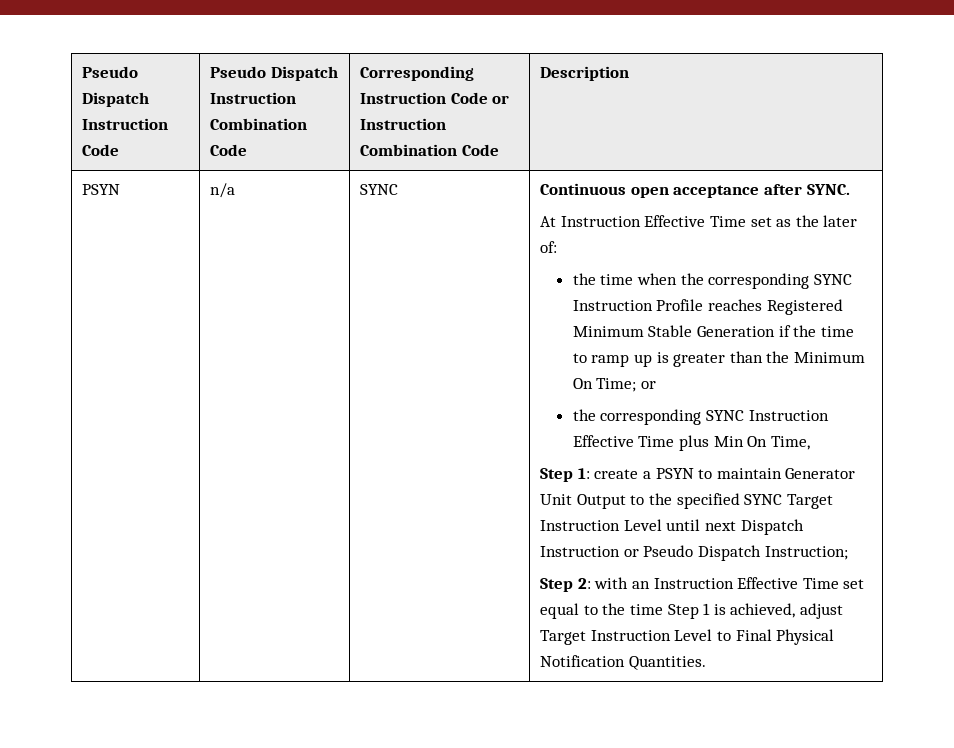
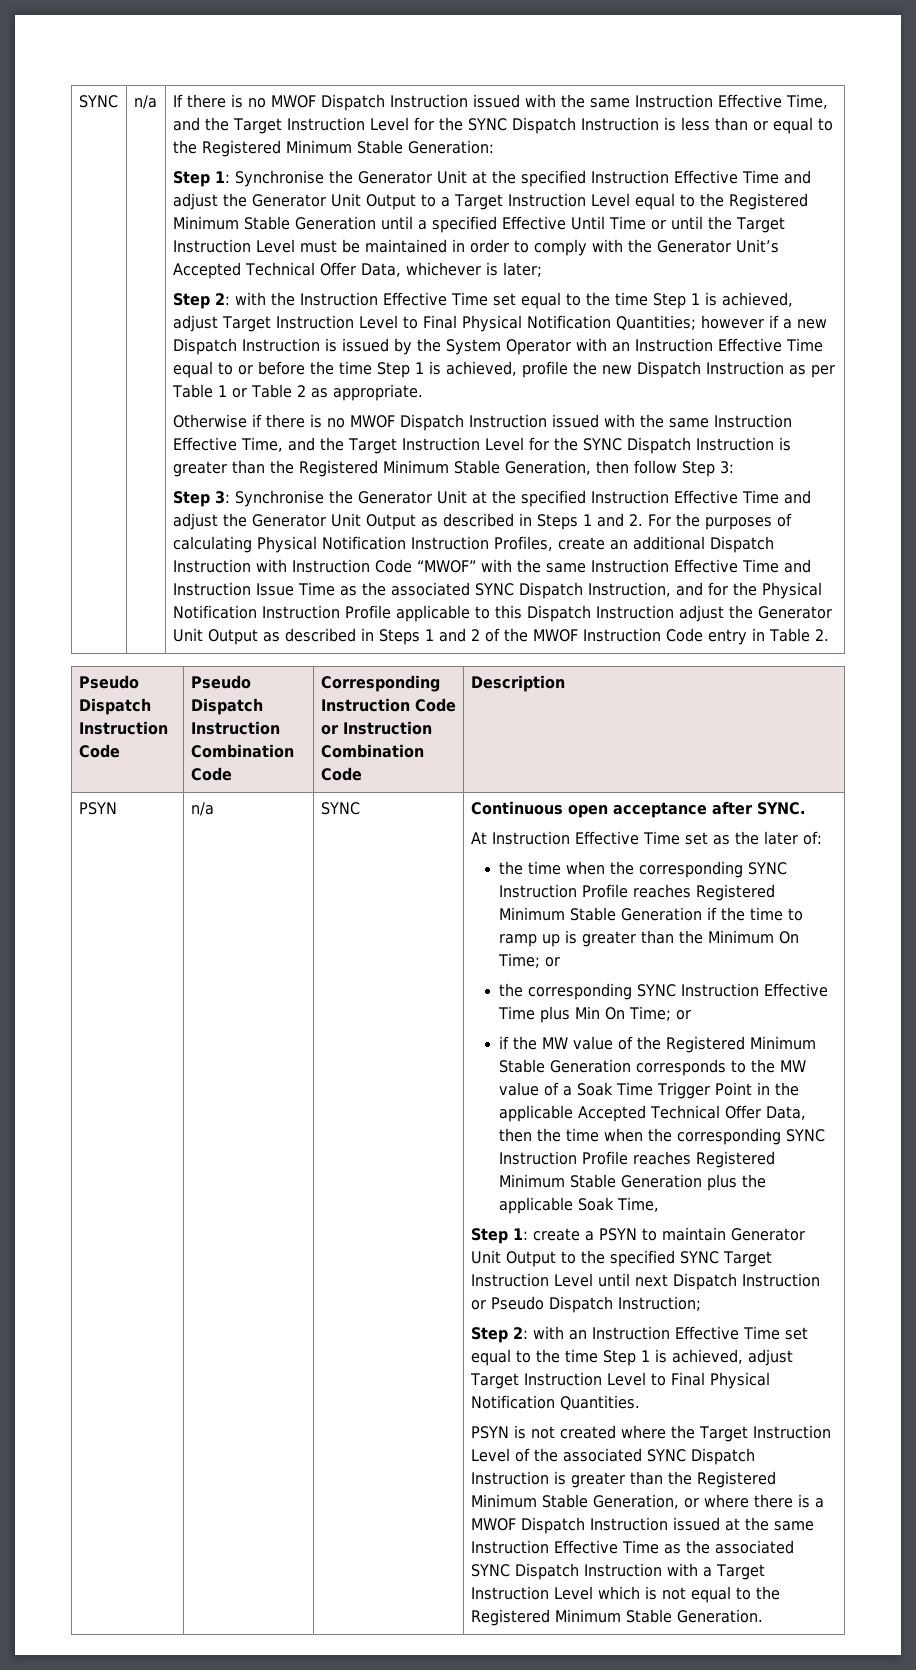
(82, 72) none -> [78,95,118,108] [133,95,157,109] [172,94,828,111] [172,117,833,134] [172,140,494,157] [172,170,811,187] [172,193,808,210] [172,216,785,233] [172,239,779,256] [172,262,542,279] [172,292,793,309] [172,315,827,332] [172,338,823,355] [172,361,835,378] [171,384,423,401] [172,414,792,431] [172,437,791,454] [172,460,734,477] [172,490,811,507] [172,513,792,530] [172,536,774,553] [172,559,811,573] [172,582,822,599] [172,605,832,622] [172,628,829,645] SYNC | n/a | If there is no MWOF Dispatch Instruction issued with the same Instruction Effective Time, and the Target Instruction Level for the SYNC Dispatch Instruction is less than or equal to the Registered Minimum Stable Generation: // Step 1: Synchronise the Generator Unit at the specified Instruction Effective Time and adjust the Generator Unit Output to a Target Instruction Level equal to the Registered Minimum Stable Generation until a specified Effective Until Time or until the Target Instruction Level must be maintained in order to comply with the Generator Unit’s Accepted Technical Offer Data, whichever is later; // Step 2: with the Instruction Effective Time set equal to the time Step 1 is achieved, adjust Target Instruction Level to Final Physical Notification Quantities; however if a new Dispatch Instruction is issued by the System Operator with an Instruction Effective Time equal to or before the time Step 1 is achieved, profile the new Dispatch Instruction as per Table 1 or Table 2 as appropriate. // Otherwise if there is no MWOF Dispatch Instruction issued with the same Instruction Effective Time, and the Target Instruction Level for the SYNC Dispatch Instruction is greater than the Registered Minimum Stable Generation, then follow Step 3: // Step 3: Synchronise the Generator Unit at the specified Instruction Effective Time and adjust the Generator Unit Output as described in Steps 1 and 2. For the purposes of calculating Physical Notification Instruction Profiles, create an additional Dispatch Instruction with Instruction Code “MWOF” with the same Instruction Effective Time and Instruction Issue Time as the associated SYNC Dispatch Instruction, and for the Physical Notification Instruction Profile applicable to this Dispatch Instruction adjust the Generator Unit Output as described in Steps 1 and 2 of the MWOF Instruction Code entry in Table 2. //
(768, 441) none -> [628,1006,691,1021] [498,1036,816,1053] [498,1059,806,1076] [498,1082,799,1099] [498,1105,806,1122] [498,1128,825,1145] [498,1151,775,1168] [498,1174,766,1191] [498,1197,614,1214] Time; or // if the MW value of the Registered Minimum Stable Generation corresponds to the MW value of a Soak Time Trigger Point in the applicable Accepted Technical Offer Data, then the time when the corresponding SYNC Instruction Profile reaches Registered Minimum Stable Generation plus the applicable Soak
(706, 663) none -> [470,1425,831,1442] [470,1448,755,1465] [470,1471,776,1488] [470,1494,824,1509] [470,1517,814,1534] [470,1540,794,1554] [470,1563,765,1580] [470,1586,780,1603] [470,1609,763,1626] // PSYN is not created where the Target Instruction Level of the associated SYNC Dispatch Instruction is greater than the Registered Minimum Stable Generation, or where there is a MWOF Dispatch Instruction issued at the same Instruction Effective Time as the associated SYNC Dispatch Instruction with a Target Instruction Level which is not equal to the Registered Minimum Stable Generation.

